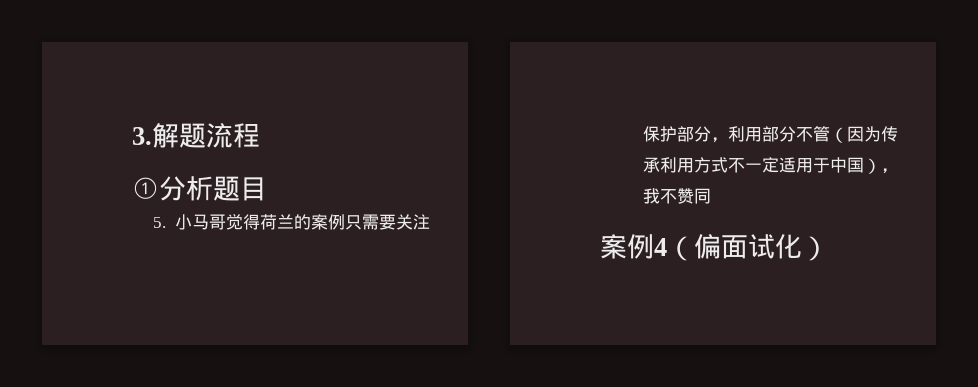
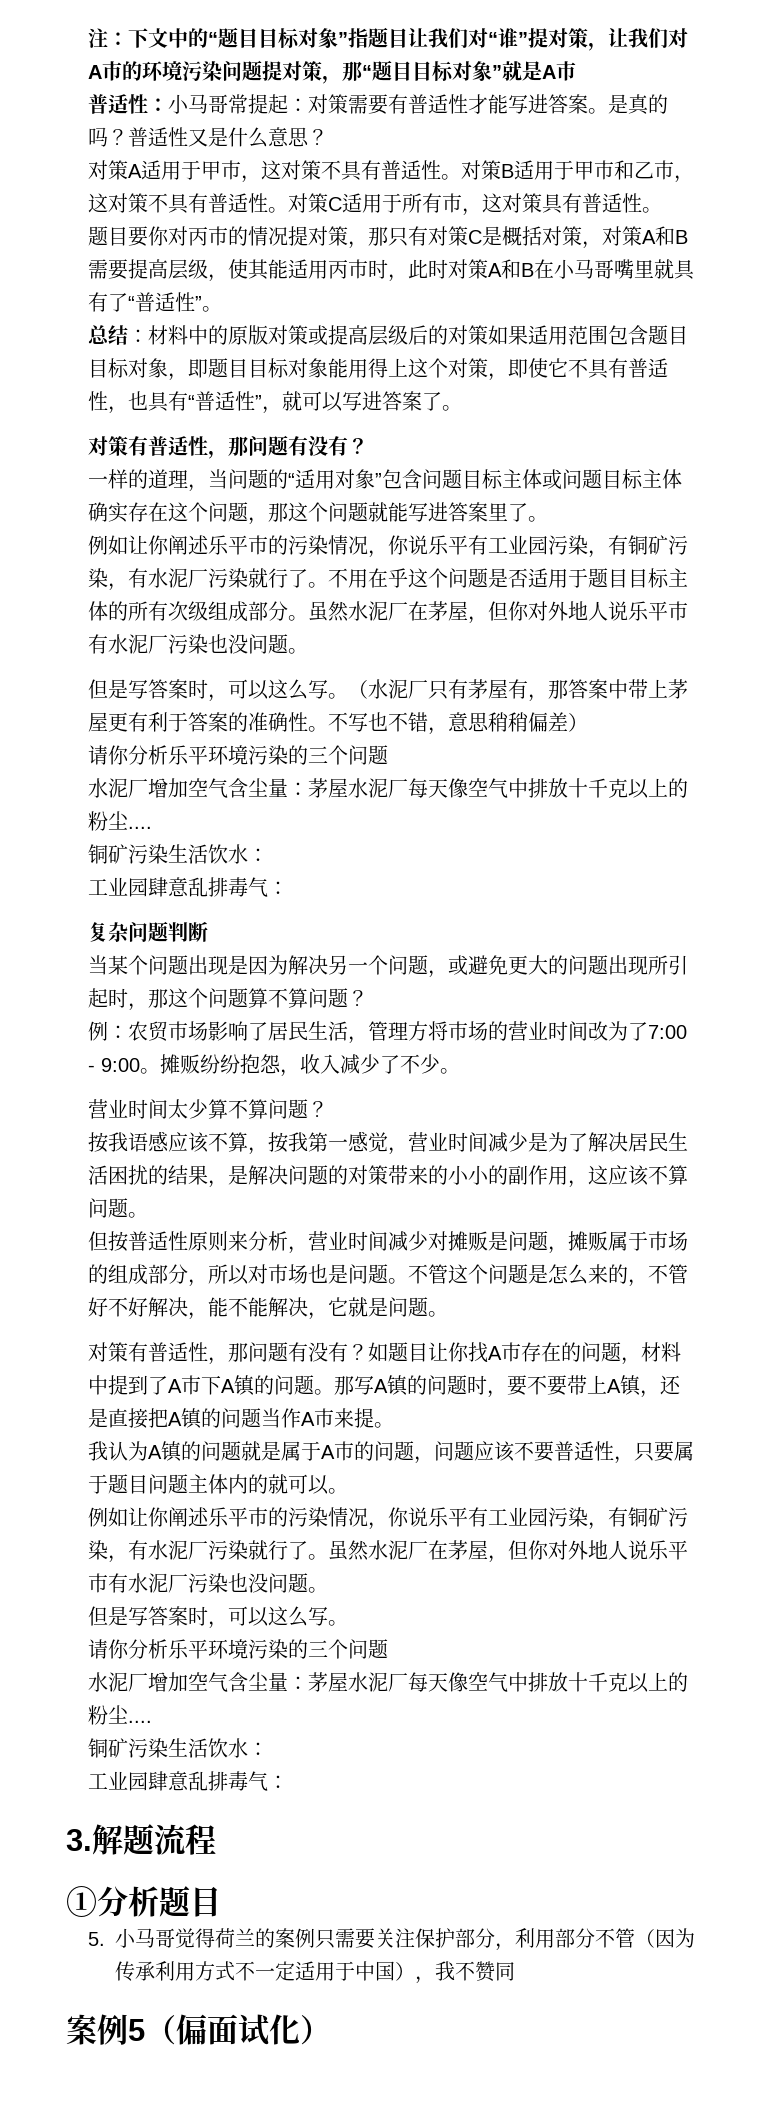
(132, 136) none -> [88,27,689,51] [88,60,577,84] [88,94,669,115] [88,127,329,148] [88,160,695,183] [88,193,663,216] [88,226,689,249] [88,259,696,282] [88,292,223,312] [88,325,689,346] [88,358,669,381] [88,391,463,414] [88,435,369,459] [88,469,683,492] [88,502,549,525] [88,535,689,558] [88,568,689,591] [88,601,689,624] [88,634,309,654] [88,679,689,702] [88,712,589,735] [88,745,389,765] [88,778,689,799] [88,811,153,831] [88,844,269,864] [88,877,289,897] [88,921,209,942] [88,955,689,978] [88,988,369,1011] [88,1021,688,1044] [88,1054,461,1077] [88,1099,329,1119] [88,1131,689,1155] [88,1165,689,1188] [88,1198,149,1218] [88,1231,689,1254] [88,1264,689,1287] [88,1297,449,1320] [88,1342,682,1365] [88,1375,682,1398] [88,1408,395,1429] [88,1441,695,1464] [88,1474,349,1495] [88,1507,689,1530] [88,1540,689,1563] [88,1573,329,1593] [88,1606,349,1629] [88,1639,389,1659] [88,1672,689,1693] [88,1705,153,1725] [88,1738,269,1758] [88,1771,289,1791] 注：下文中的“题目目标对象”指题目让我们对“谁”提对策，让我们对A市的环境污染问题提对策，那“题目目标对象”就是A市 // 普适性：小马哥常提起：对策需要有普适性才能写进答案。是真的吗？普适性又是什么意思？ // 对策A适用于甲市，这对策不具有普适性。对策B适用于甲市和乙市，这对策不具有普适性。对策C适用于所有市，这对策具有普适性。 // 题目要你对丙市的情况提对策，那只有对策C是概括对策，对策A和B需要提高层级，使其能适用丙市时，此时对策A和B在小马哥嘴里就具有了“普适性”。 // 总结：材料中的原版对策或提高层级后的对策如果适用范围包含题目目标对象，即题目目标对象能用得上这个对策，即使它不具有普适性，也具有“普适性”，就可以写进答案了。 // 对策有普适性，那问题有没有？ // 一样的道理，当问题的“适用对象”包含问题目标主体或问题目标主体确实存在这个问题，那这个问题就能写进答案里了。 // 例如让你阐述乐平市的污染情况，你说乐平有工业园污染，有铜矿污染，有水泥厂污染就行了。不用在乎这个问题是否适用于题目目标主体的所有次级组成部分。虽然水泥厂在茅屋，但你对外地人说乐平市有水泥厂污染也没问题。 // 但是写答案时，可以这么写。（水泥厂只有茅屋有，那答案中带上茅屋更有利于答案的准确性。不写也不错，意思稍稍偏差） // 请你分析乐平环境污染的三个问题 // 水泥厂增加空气含尘量：茅屋水泥厂每天像空气中排放十千克以上的粉尘.... // 铜矿污染生活饮水： // 工业园肆意乱排毒气： // 复杂问题判断 // 当某个问题出现是因为解决另一个问题，或避免更大的问题出现所引起时，那这个问题算不算问题？ // 例：农贸市场影响了居民生活，管理方将市场的营业时间改为了7:00 - 9:00。摊贩纷纷抱怨，收入减少了不少。 // 营业时间太少算不算问题？ // 按我语感应该不算，按我第一感觉，营业时间减少是为了解决居民生活困扰的结果，是解决问题的对策带来的小小的副作用，这应该不算问题。 // 但按普适性原则来分析，营业时间减少对摊贩是问题，摊贩属于市场的组成部分，所以对市场也是问题。不管这个问题是怎么来的，不管好不好解决，能不能解决，它就是问题。 // 对策有普适性，那问题有没有？如题目让你找A市存在的问题，材料中提到了A市下A镇的问题。那写A镇的问题时，要不要带上A镇，还是直接把A镇的问题当作A市来提。 // 我认为A镇的问题就是属于A市的问题，问题应该不要普适性，只要属于题目问题主体内的就可以。 // 例如让你阐述乐平市的污染情况，你说乐平有工业园污染，有铜矿污染，有水泥厂污染就行了。虽然水泥厂在茅屋，但你对外地人说乐平市有水泥厂污染也没问题。 // 但是写答案时，可以这么写。 // 请你分析乐平环境污染的三个问题 // 水泥厂增加空气含尘量：茅屋水泥厂每天像空气中排放十千克以上的粉尘.... // 铜矿污染生活饮水： // 工业园肆意乱排毒气： //
[654,238,667,256] 4 -> [128,2019,145,2041] 5

